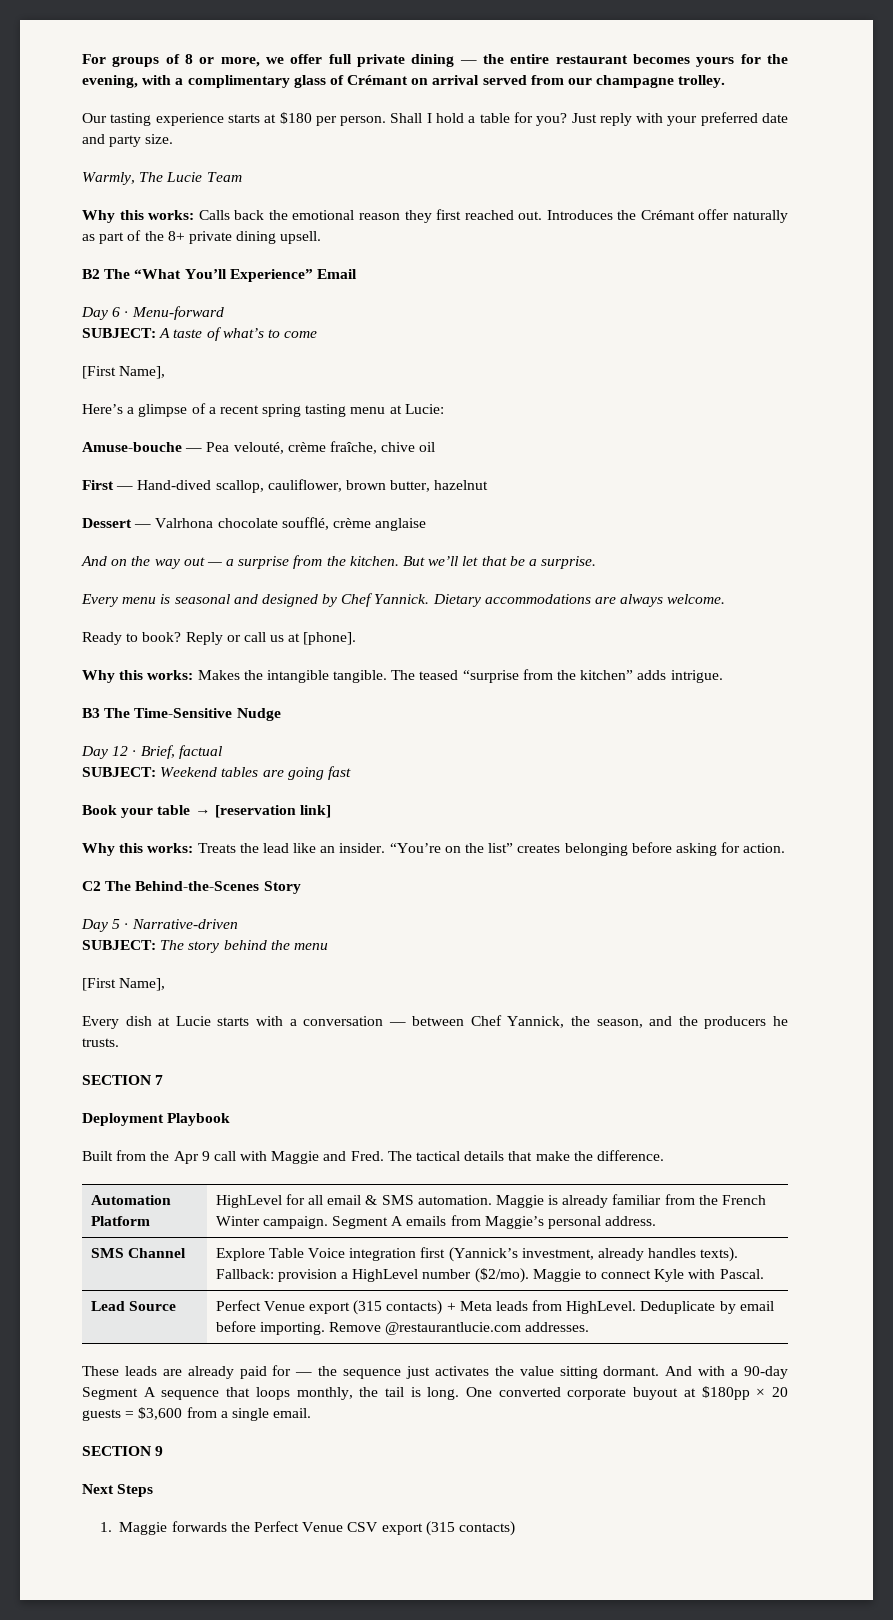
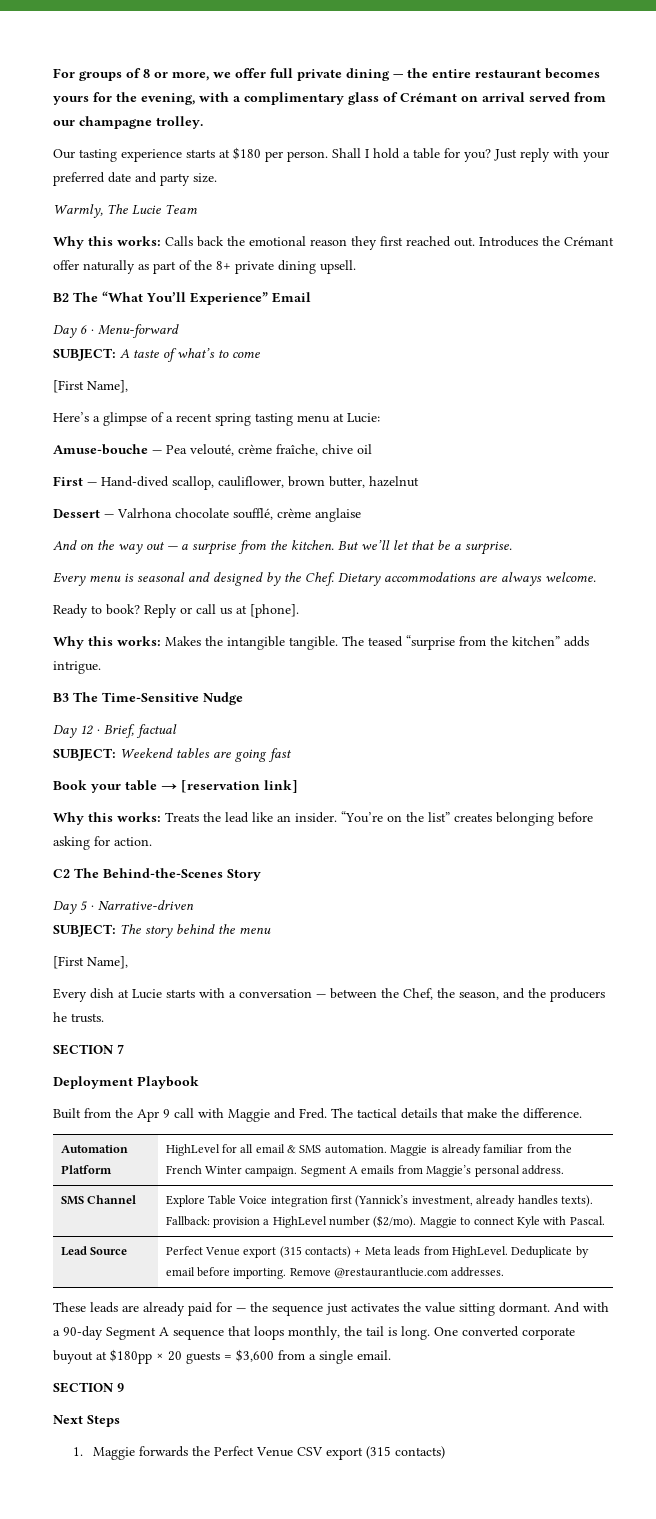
[341,593,430,607] Chef Yannick. -> [284,572,335,586] the Chef.
[470,1015,565,1028] Chef Yannick, -> [381,988,433,1000] the Chef,

